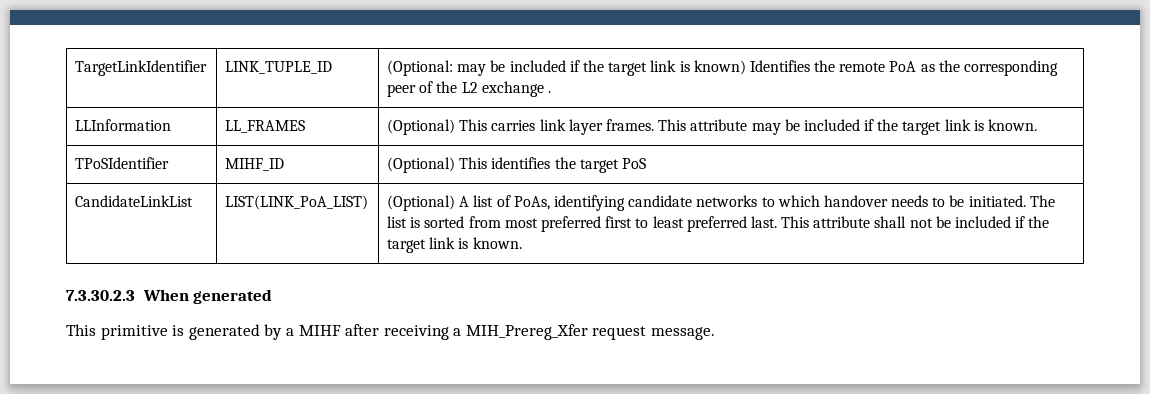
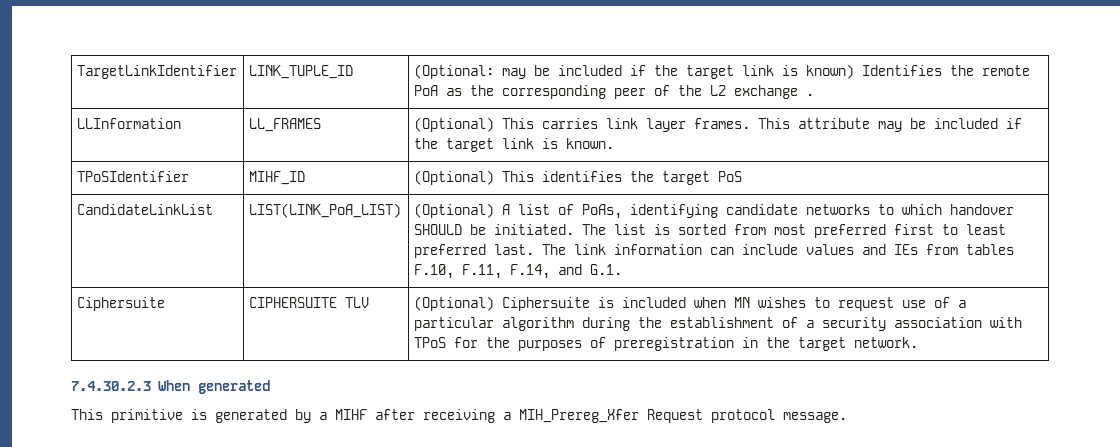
[891,195,946,207] needs to -> [413,224,462,235] SHOULD
[781,216,1050,228] [387,237,522,253] [66,290,135,301] This attribute shall not be included if the target link is known. // 7.3.30.2.3 -> [541,244,1014,255] [413,264,622,279] [76,297,165,311] [248,297,369,308] [413,296,966,311] [413,317,1022,331] [413,337,918,351] [71,381,151,391] The link information can include values and IEs from tables F.10, F.11, F.14, and G.1. // Ciphersuite | CIPHERSUITE TLV | (Optional) Ciphersuite is included when MN wishes to request use of a particular algorithm during the establishment of a security association with TPoS for the purposes of preregistration in the target network. // 7.4.30.2.3
[592,326,647,340] request -> [647,409,775,423] Request protocol

